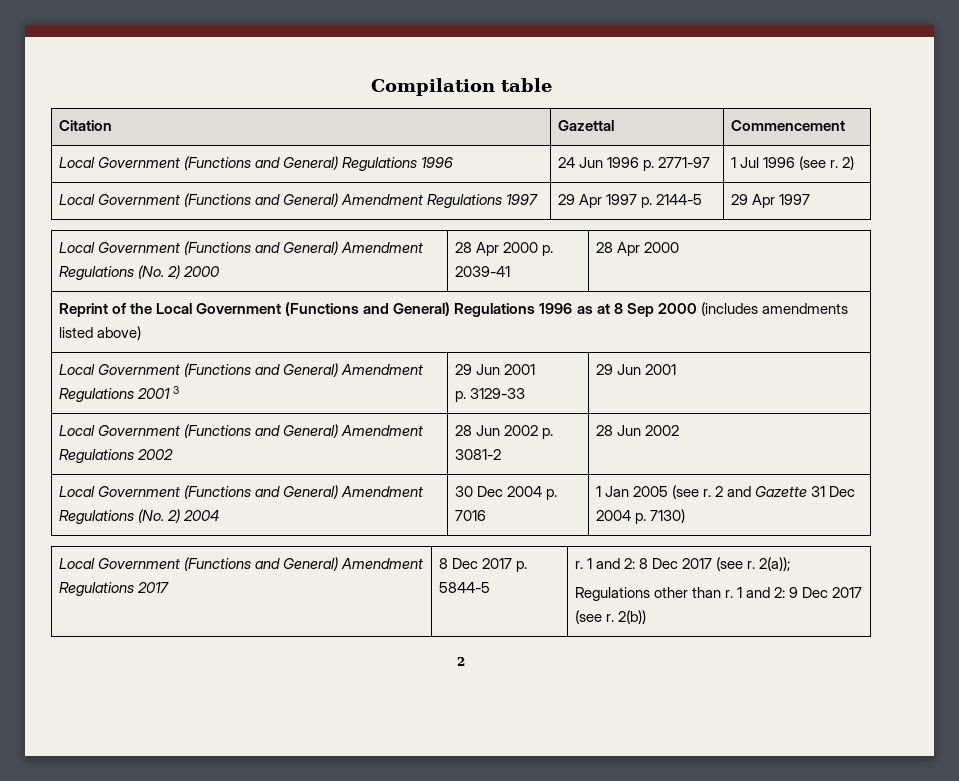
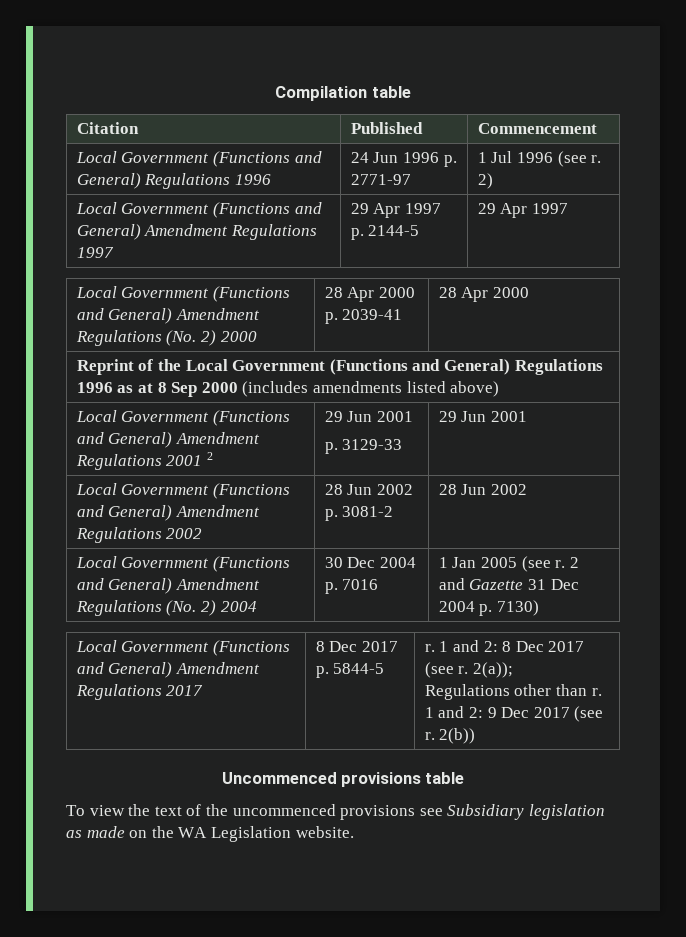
[558,120,615,131] Gazettal -> [350,122,423,134] Published
[173,386,180,394] 3 -> [207,452,214,460] 2
[457,657,465,666] 2 -> [221,772,465,787] [66,804,605,820] [66,826,354,842] Uncommenced provisions table // To view the text of the uncommenced provisions see Subsidiary legislation as made on the WA Legislation website.

